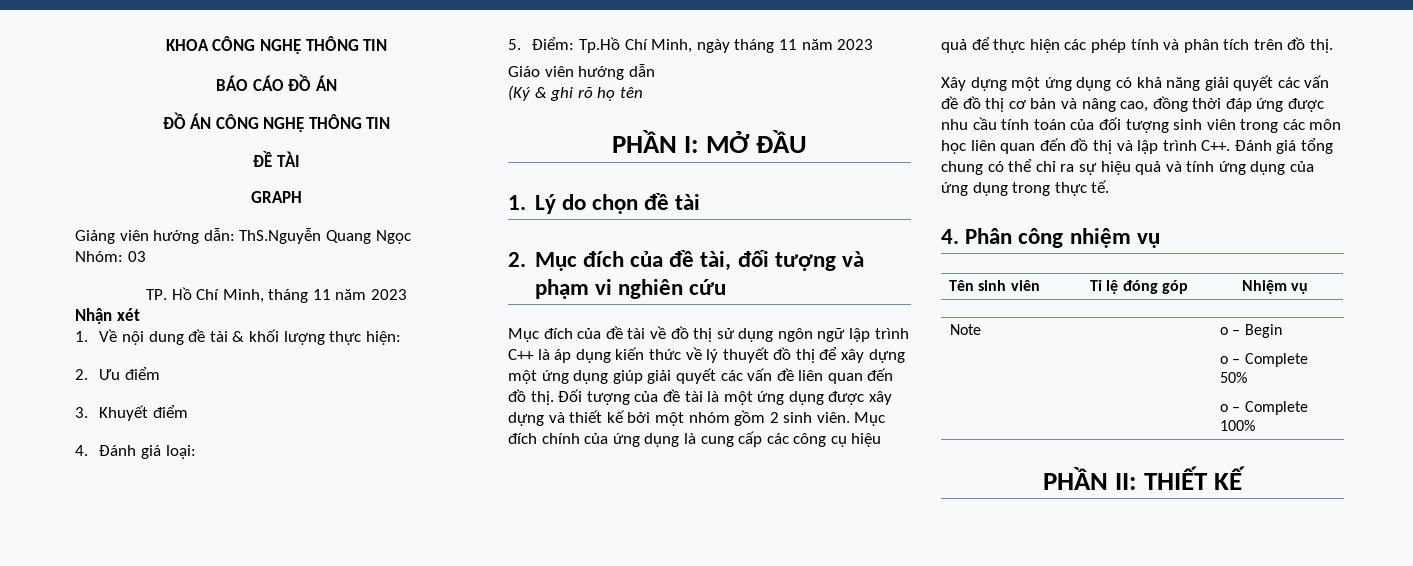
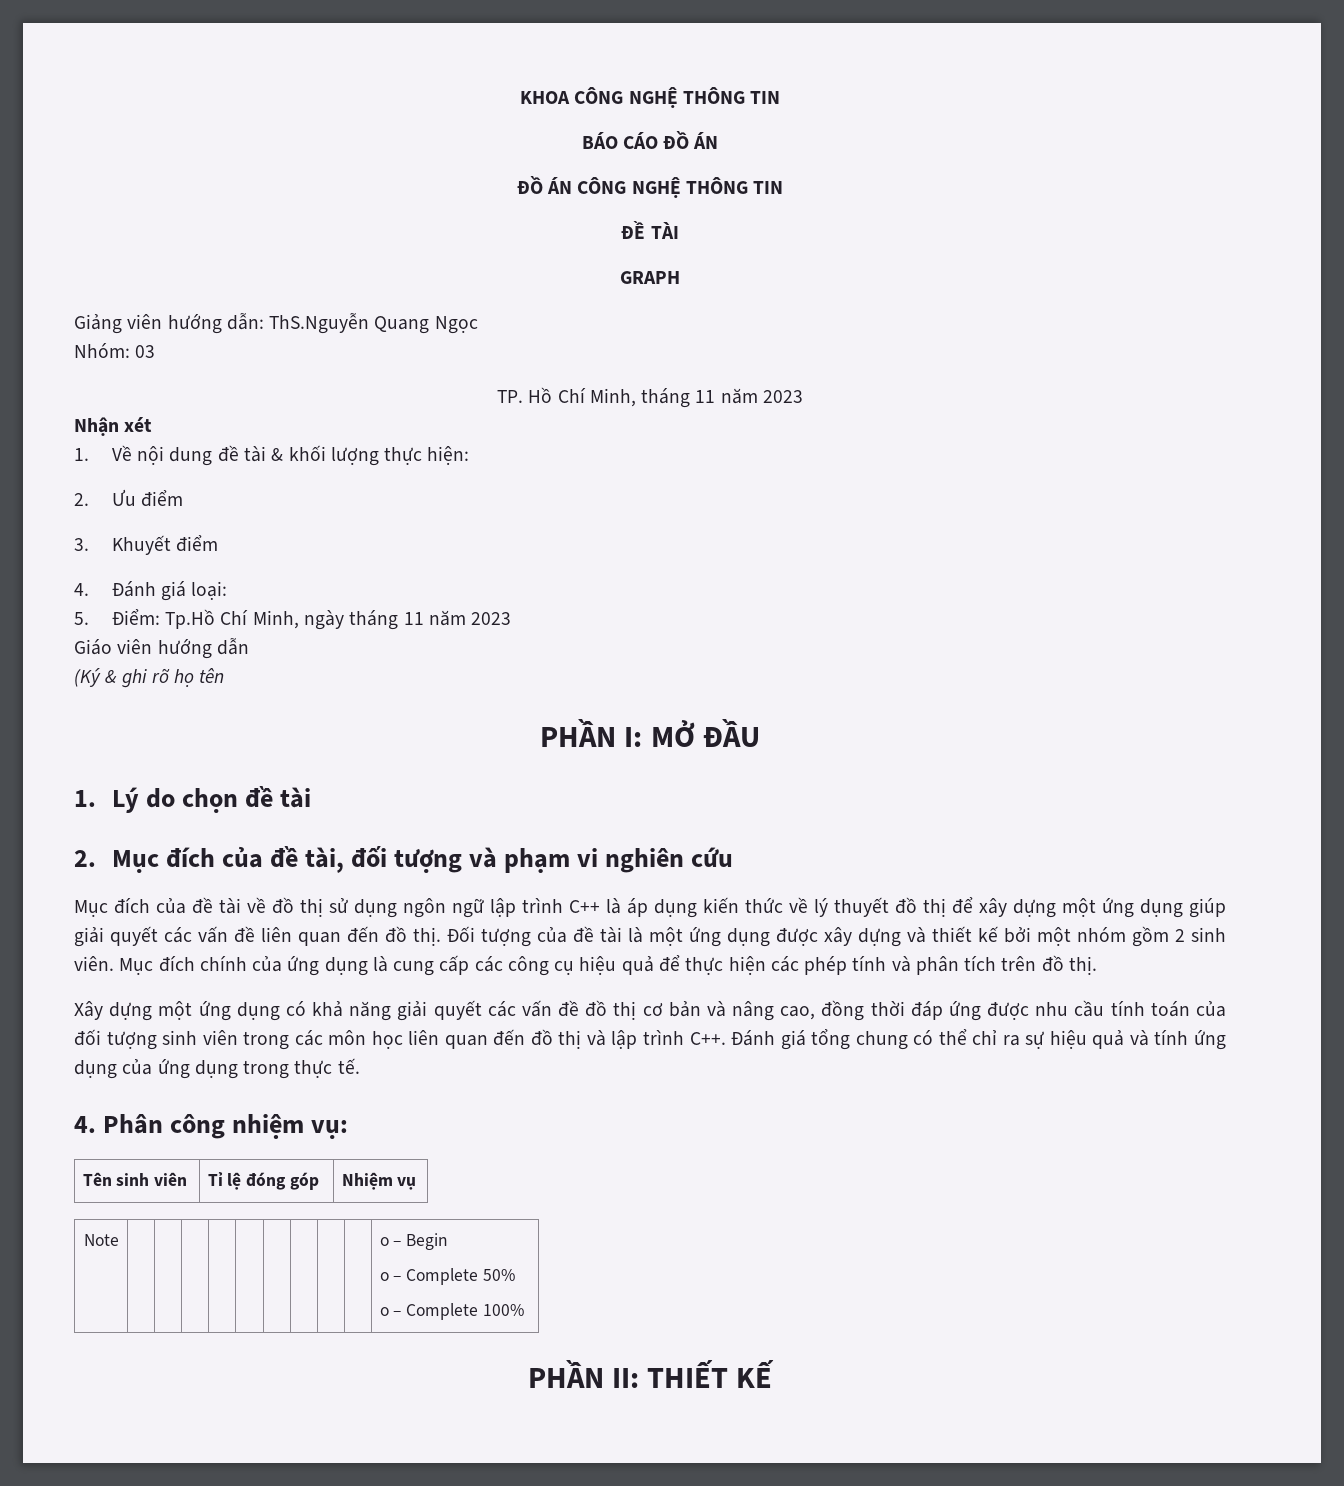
[1136,233,1160,248] vụ -> [311,1120,349,1139] vụ:

